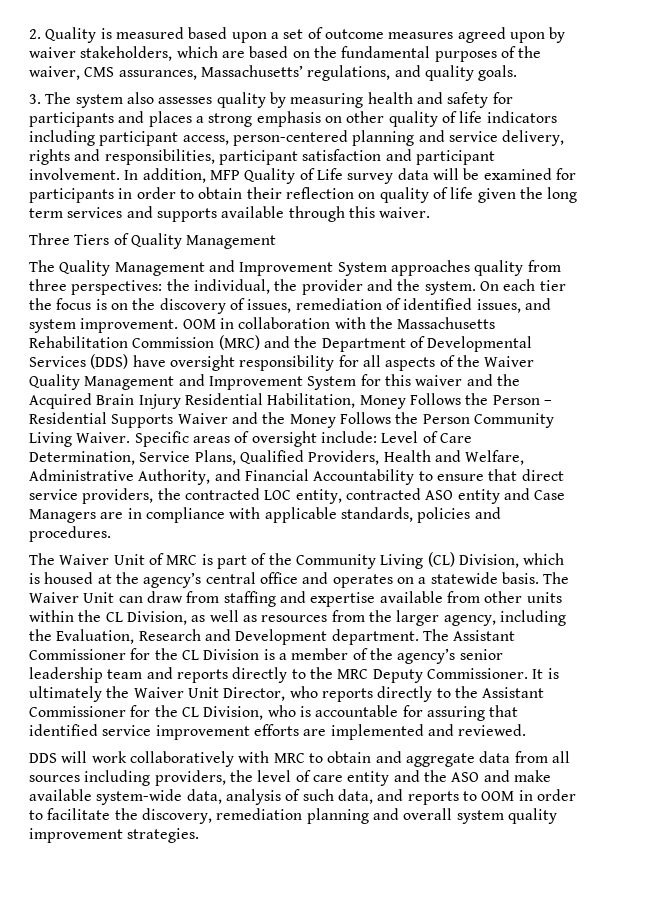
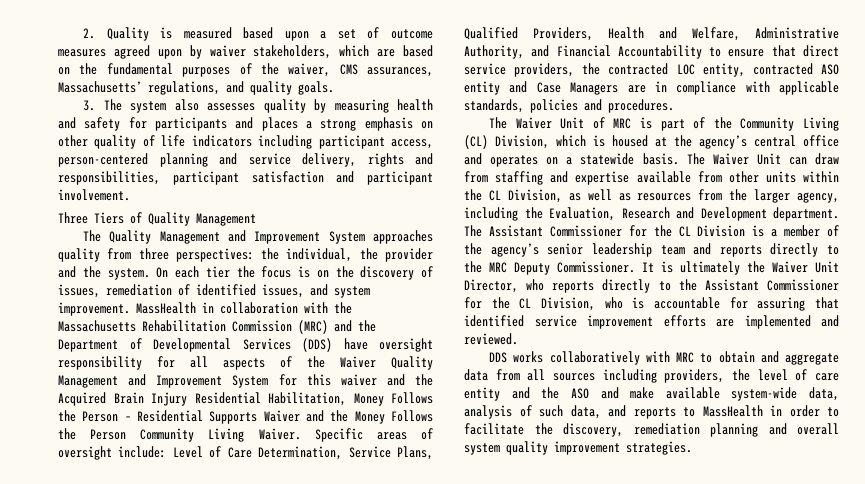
[124,168,576,184] [29,187,578,203] [29,206,431,222] In addition, MFP Quality of Life survey data will be examined for participants in order to obtain their reflection on quality of life given the long term services and supports available through this waiver. -> (130, 195) none
[182,319,216,329] OOM -> [136,302,196,314] MassHealth
[61,751,127,763] will work -> [513,351,544,363] works
[481,791,515,801] OOM -> [702,405,763,417] MassHealth

